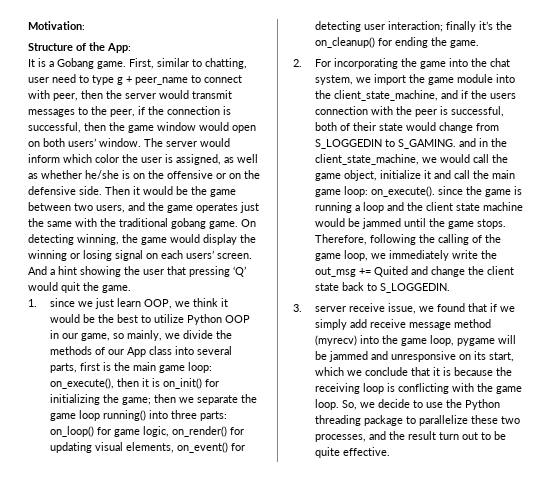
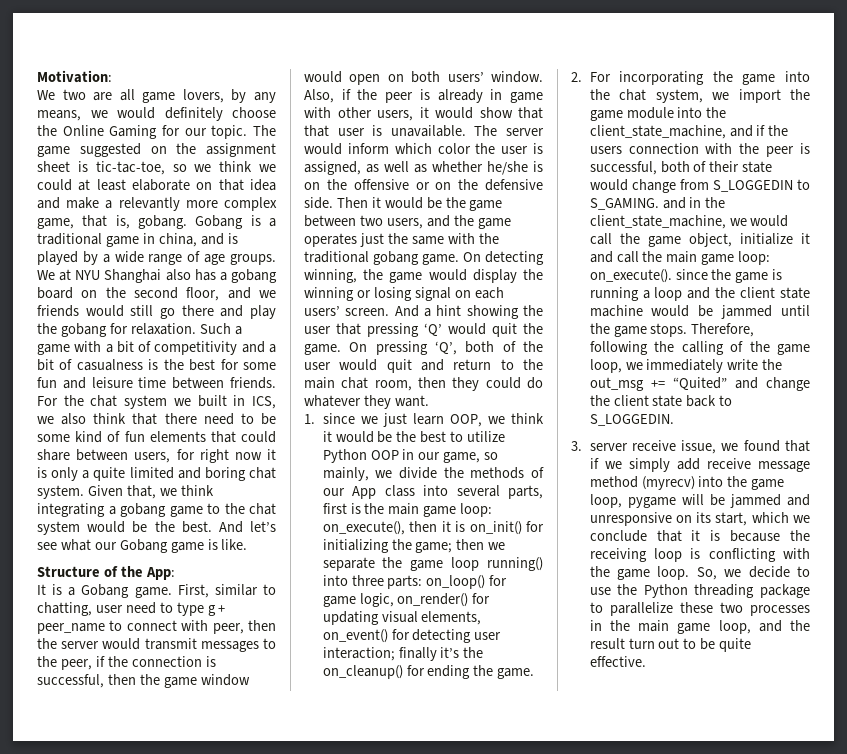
(85, 25) none -> [37,89,276,103] [37,107,276,121] [37,125,276,139] [37,143,276,157] [37,161,276,175] [37,179,276,191] [37,197,277,211] [37,215,276,229] [37,233,238,247] [37,251,276,265] [37,269,277,283] [37,287,276,301] [37,305,276,319] [37,323,242,337] [37,341,276,355] [37,359,276,371] [37,377,276,389] [37,395,276,409] [37,413,276,425] [37,431,276,443] [37,449,276,463] [37,467,276,481] [37,485,214,499] [37,503,276,517] [37,521,276,535] [37,539,248,553] // We two are all game lovers, by any means, we would definitely choose the Online Gaming for our topic. The game suggested on the assignment sheet is tic-tac-toe, so we think we could at least elaborate on that idea and make a relevantly more complex game, that is, gobang. Gobang is a traditional game in china, and is played by a wide range of age groups. We at NYU Shanghai also has a gobang board on the second floor, and we friends would still go there and play the gobang for relaxation. Such a game with a bit of competitivity and a bit of casualness is the best for some fun and leisure time between friends. For the chat system we built in ICS, we also think that there need to be some kind of fun elements that could share between users, for right now it is only a quite limited and boring chat system. Given that, we think integrating a gobang game to the chat system would be the best. And let’s see what our Gobang game is like.
(141, 142) none -> [304,89,543,103] [304,107,543,121] [304,125,466,137] Also, if the peer is already in game with other users, it would show that that user is unavailable.
(131, 289) none -> [349,341,543,355] [304,359,543,373] [304,377,543,391] [304,395,429,409] On pressing ‘Q’, both of the user would quit and return to the main chat room, then they could do whatever they want.
[373,266,408,277] Quited -> [672,377,727,391] “Quited”
[314,434,366,442] processes, -> [750,605,810,616] [589,620,751,634] processes in the main game loop,

